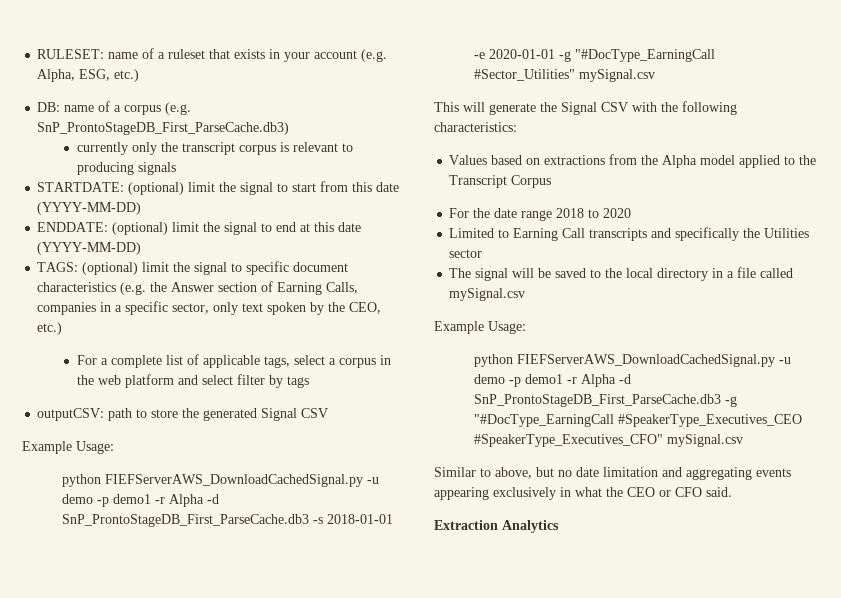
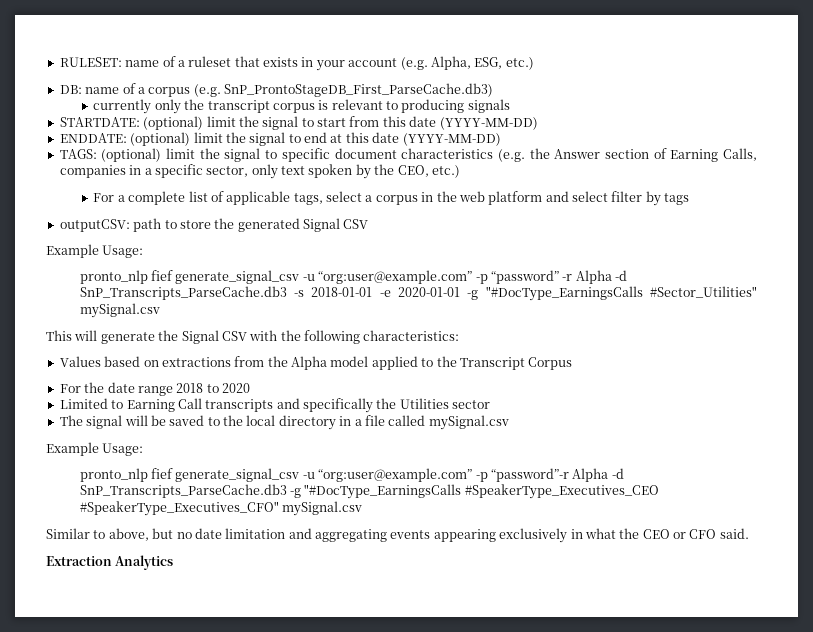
[61,474,379,487] [61,494,219,507] [61,514,309,527] python FIEFServerAWS_DownloadCachedSignal.py -u demo -p demo1 -r Alpha -d SnP_ProntoStageDB_First_ParseCache.db3 -> [79,270,628,284] [79,286,287,300] pronto_nlp fief generate_signal_csv -u “org:user@example.com” -p “password” -r Alpha -d SnP_Transcripts_ParseCache.db3
[574,49,715,62] "#DocType_EarningCall -> [485,286,643,301] "#DocType_EarningsCalls
[473,354,791,367] [473,374,631,387] [473,394,737,407] [473,414,614,427] python FIEFServerAWS_DownloadCachedSignal.py -u demo -p demo1 -r Alpha -d SnP_ProntoStageDB_First_ParseCache.db3 -g "#DocType_EarningCall -> [79,468,624,482] [79,484,462,499] pronto_nlp fief generate_signal_csv -u “org:user@example.com” -p “password”-r Alpha -d SnP_Transcripts_ParseCache.db3 -g "#DocType_EarningsCalls

